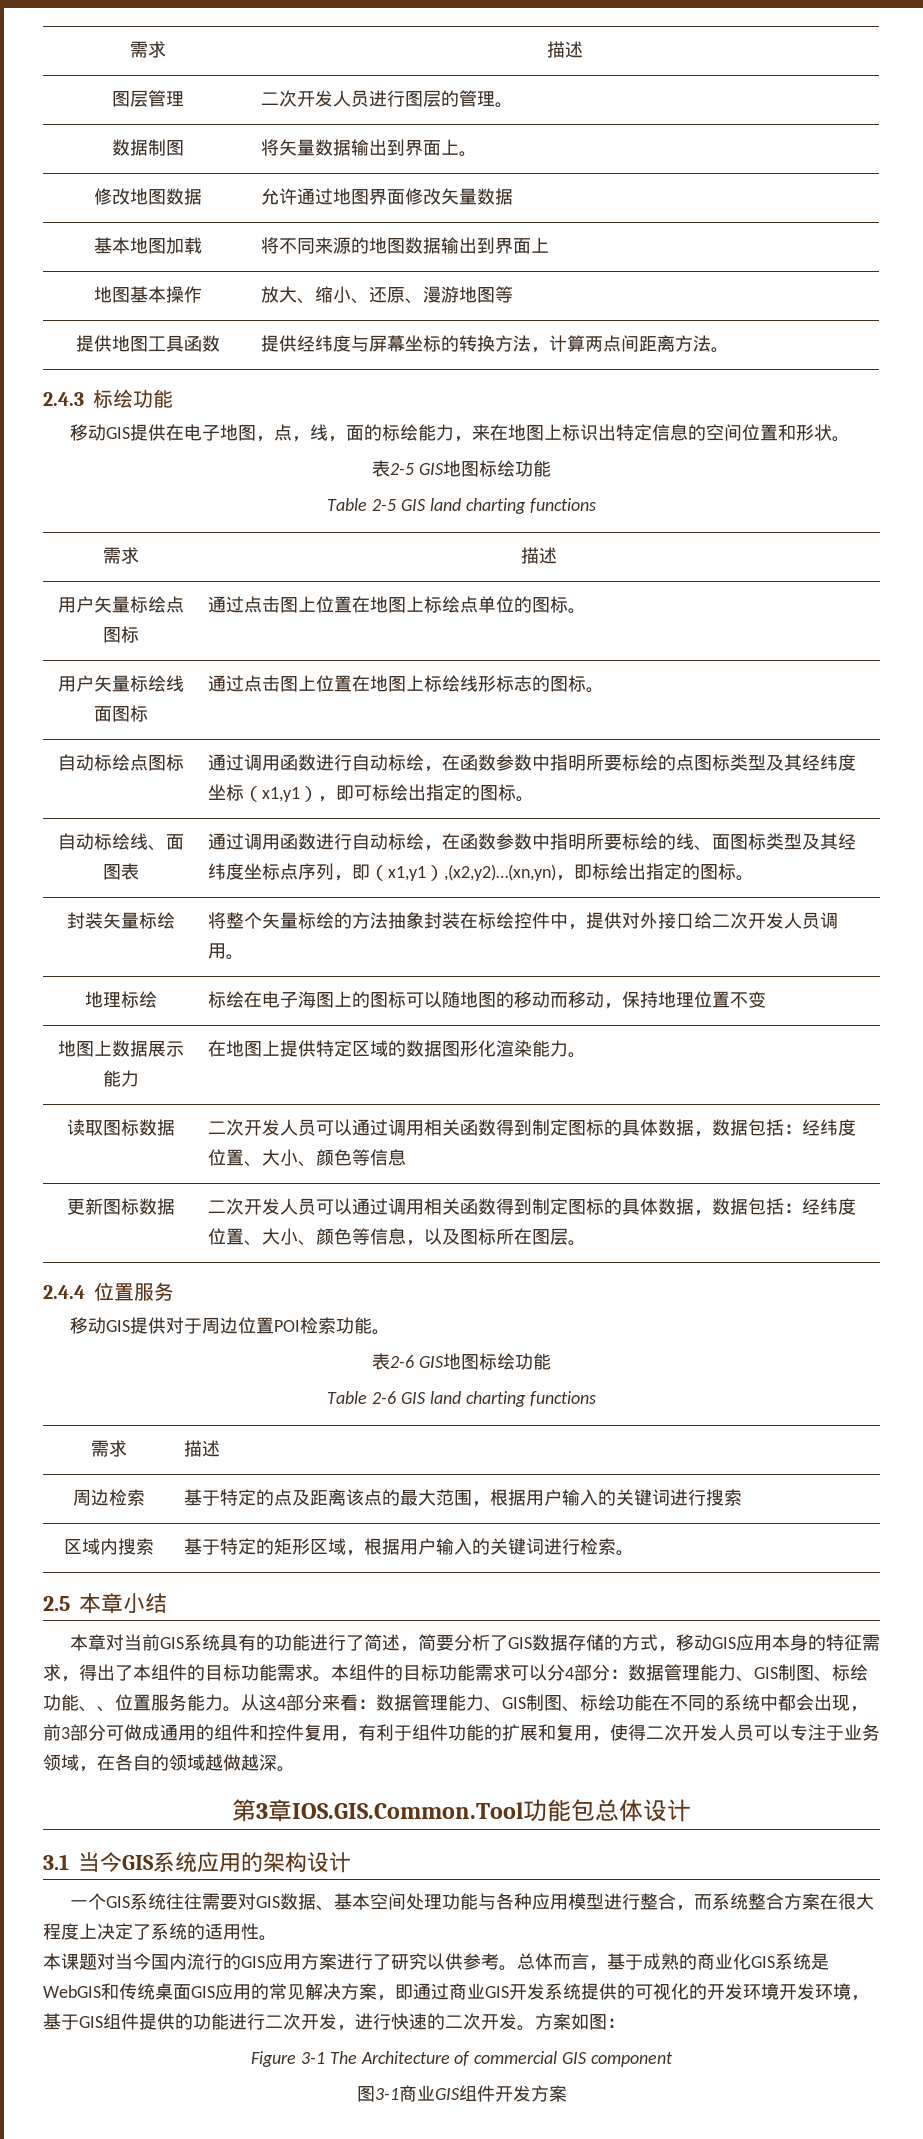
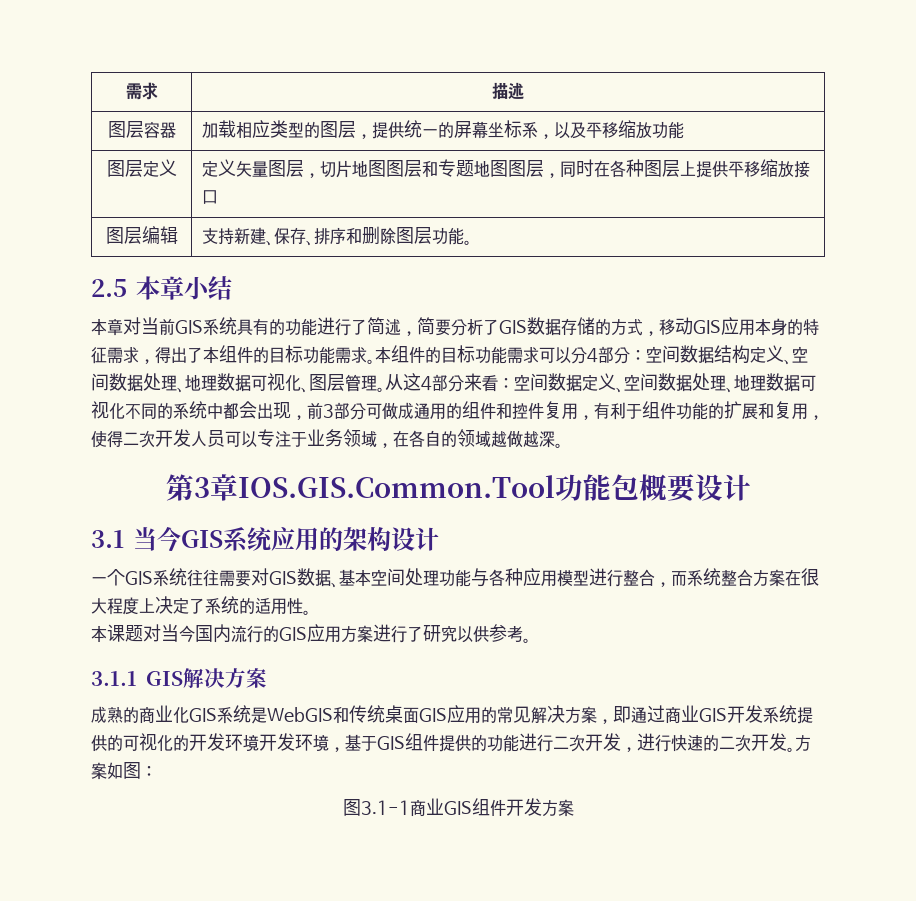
[147,90,184,107] [261,90,514,108] [111,139,184,156] [261,139,478,157] [93,188,202,205] [261,188,514,205] [93,237,202,254] [261,237,550,254] [93,286,202,303] [261,286,514,304] [75,335,220,352] [261,335,730,353] [43,389,173,408] [69,424,850,442] [372,460,551,477] [327,498,596,514] [103,547,139,564] [521,547,557,564] [57,596,184,613] [103,626,139,643] [208,596,587,614] [57,675,184,692] [94,705,148,722] [208,675,605,693] [57,754,184,771] [208,754,857,772] [208,784,535,802] [57,833,184,851] [103,863,139,880] [208,833,857,851] [208,863,755,881] [67,912,175,929] [208,912,839,930] [208,943,245,960] [85,991,157,1008] [208,991,767,1009] [57,1040,184,1057] [103,1070,139,1087] [208,1040,587,1058] [67,1119,175,1136] [208,1119,857,1137] [208,1149,407,1167] [67,1198,175,1215] [208,1198,857,1216] [208,1228,587,1246] [43,1282,174,1301] [69,1317,390,1335] [372,1353,551,1370] [327,1391,596,1407] [91,1440,127,1457] [184,1440,221,1457] [73,1489,145,1506] [184,1489,743,1507] [64,1538,154,1555] [184,1538,617,1556] 管理 | 二次开发人员进行图层的管理。 // 数据制图 | 将矢量数据输出到界面上。 // 修改地图数据 | 允许通过地图界面修改矢量数据 // 基本地图加载 | 将不同来源的地图数据输出到界面上 // 地图基本操作 | 放大、缩小、还原、漫游地图等 // 提供地图工具函数 | 提供经纬度与屏幕坐标的转换方法，计算两点间距离方法。 // 2.4.3标绘功能 // 移动GIS提供在电子地图，点，线，面的标绘能力，来在地图上标识出特定信息的空间位置和形状。 // 表2-5 GIS地图标绘功能 // Table 2-5 GIS land charting functions // 需求 | 描述 // 用户矢量标绘点图标 | 通过点击图上位置在地图上标绘点单位的图标。 // 用户矢量标绘线面图标 | 通过点击图上位置在地图上标绘线形标志的图标。 // 自动标绘点图标 | 通过调用函数进行自动标绘，在函数参数中指明所要标绘的点图标类型及其经纬度坐标（x1,y1），即可标绘出指定的图标。 // 自动标绘线、面图表 | 通过调用函数进行自动标绘，在函数参数中指明所要标绘的线、面图标类型及其经纬度坐标点序列，即（x1,y1）,(x2,y2)…(xn,yn)，即标绘出指定的图标。 // 封装矢量标绘 | 将整个矢量标绘的方法抽象封装在标绘控件中，提供对外接口给二次开发人员调用。 // 地理标绘 | 标绘在电子海图上的图标可以随地图的移动而移动，保持地理位置不变 // 地图上数据展示能力 | 在地图上提供特定区域的数据图形化渲染能力。 // 读取图标数据 | 二次开发人员可以通过调用相关函数得到制定图标的具体数据，数据包括：经纬度位置、大小、颜色等信息 // 更新图标数据 | 二次开发人员可以通过调用相关函数得到制定图标的具体数据，数据包括：经纬度位置、大小、颜色等信息，以及图标所在图层。 // 2.4.4位置服务 // 移动GIS提供对于周边位置POI检索功能。 // 表2-6 GIS地图标绘功能 // Table 2-6 GIS land charting functions // 需求 | 描述 // 周边检索 | 基于特定的点及距离该点的最大范围，根据用户输入的关键词进行搜索 // 区域内搜索 | 基于特定的矩形区域，根据用户输入的关键词进行检索 -> [143,122,176,138] [201,120,684,139] [106,159,177,177] [201,159,810,178] [201,190,218,204] [105,226,178,244] [201,226,464,246] 容器 | 加载相应类型的图层，提供统一的屏幕坐标系，以及平移缩放功能 // 图层定义 | 定义矢量图层，切片地图图层和专题地图图层，同时在各种图层上提供平移缩放接口 // 图层编辑 | 支持新建、保存、排序和删除图层功能
[628,1664,868,1682] [43,1694,223,1712] 数据管理能力、GIS制图、标绘功能、、位置服务能力 -> [646,345,808,365] [91,373,377,393] 空间数据结构定义、空间数据处理、地理数据可视化、图层管理
[376,1694,670,1712] 数据管理能力、GIS制图、标绘功能在 -> [514,373,816,393] [91,401,125,420] 空间数据定义、空间数据处理、地理数据可视化
[595,1799,643,1822] 总体 -> [638,474,696,502] 概要
[517,1953,643,1971] 总体而言，基于 -> [91,668,267,688] // 3.1.1 GIS解决方案 //
[250,2051,674,2067] [356,2086,399,2102] // Figure 3-1 The Architecture of commercial GIS component // 图3-1 -> [342,799,410,816] // 图3.1-1

